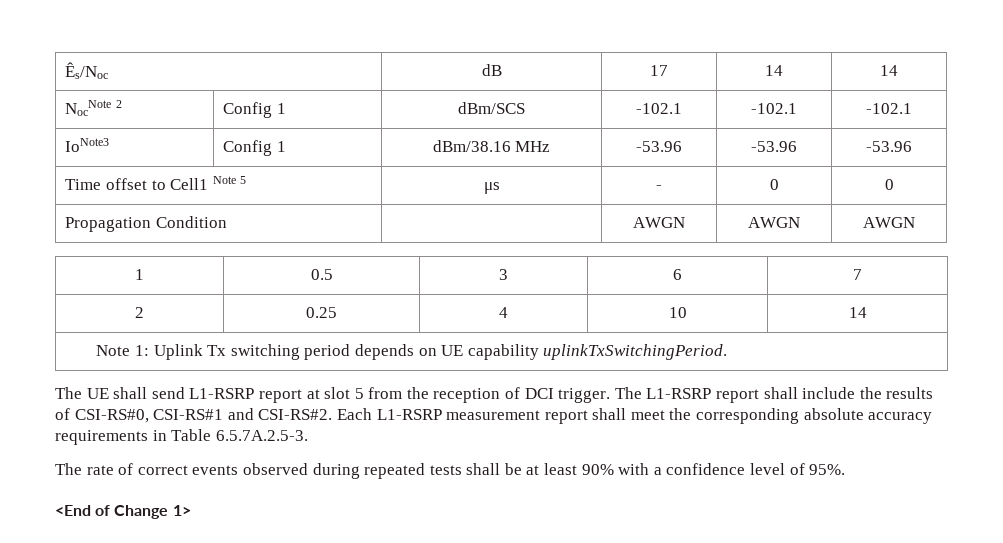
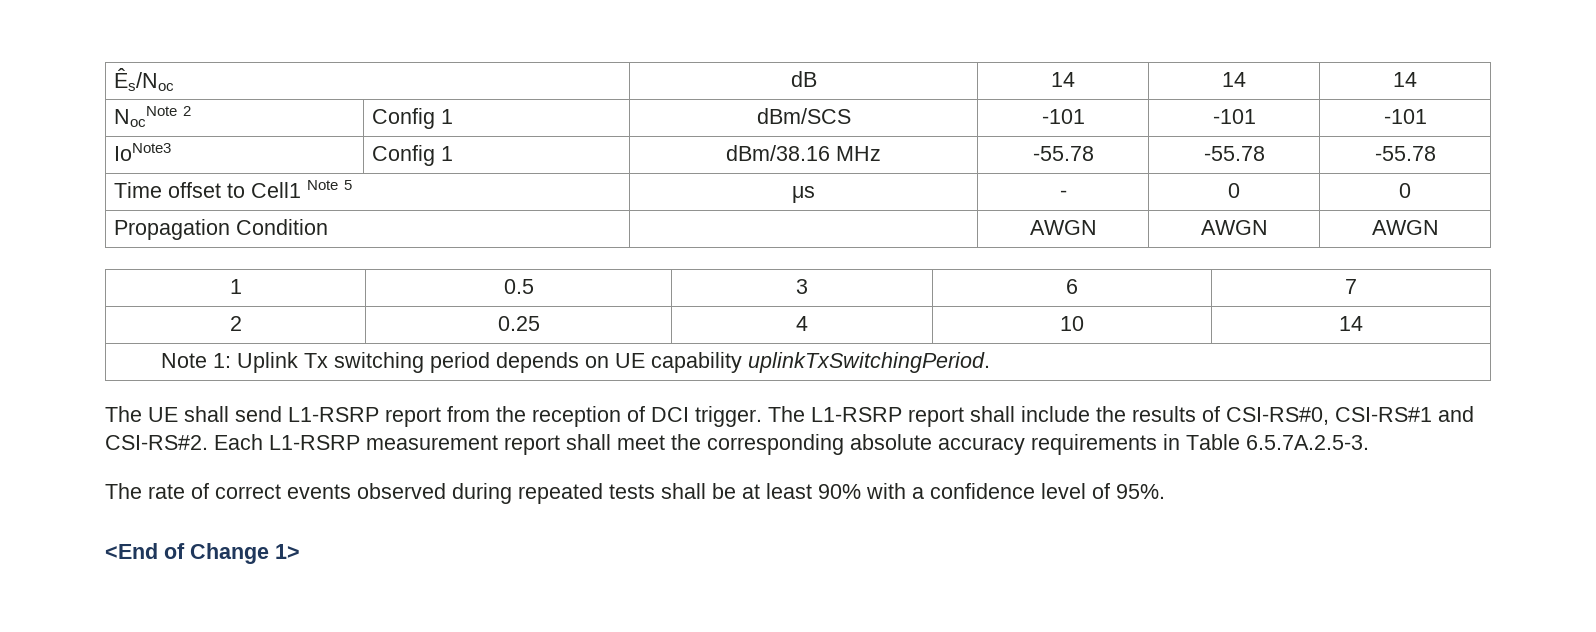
[650,65,669,76] 17 -> [1051,72,1075,87] 14
[636,103,683,114] [751,103,798,114] [866,103,913,114] -102.1 | -102.1 | -102.1 -> [1041,109,1085,124] [1212,109,1256,124] [1383,109,1427,124] -101 | -101 | -101
[636,141,683,152] [751,141,798,152] [866,141,913,152] -53.96 | -53.96 | -53.96 -> [1032,146,1094,161] [1203,146,1265,161] [1374,146,1436,161] -55.78 | -55.78 | -55.78
[306,387,364,399] at slot 5 -> (441, 417) none

